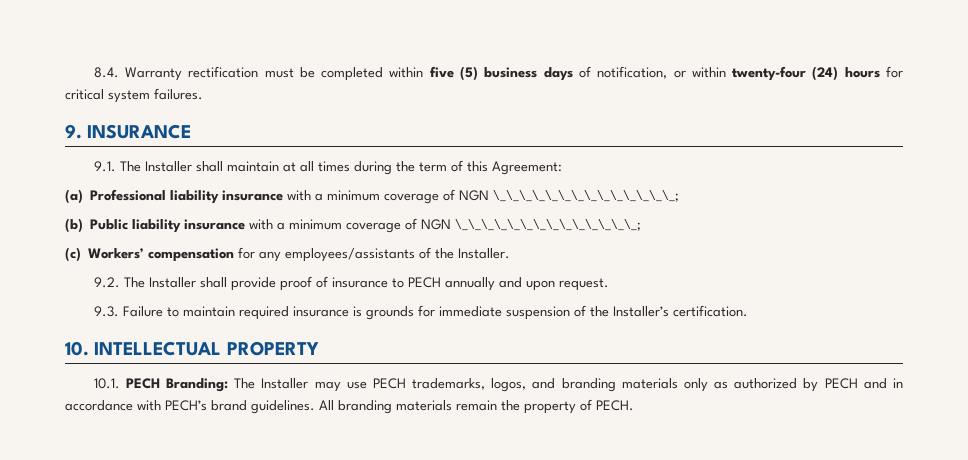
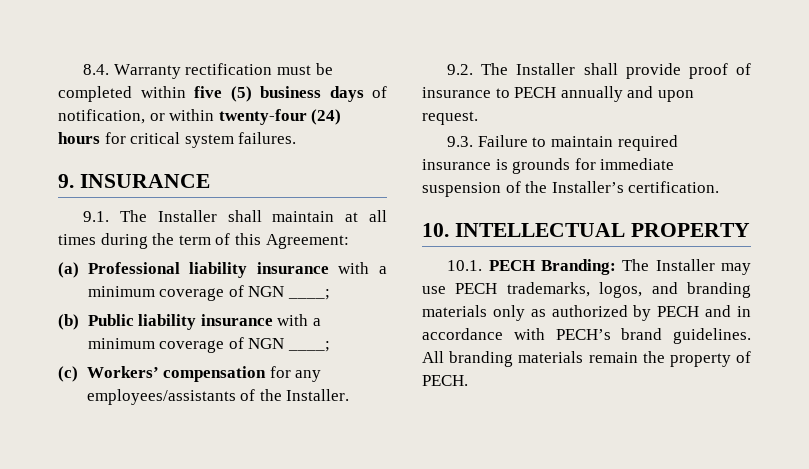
[493,190,680,202] \_\_\_\_\_\_\_\_\_\_\_\_\_\_; -> [287,289,330,300] ____;
[455,219,642,231] \_\_\_\_\_\_\_\_\_\_\_\_\_\_; -> [287,341,330,352] ____;

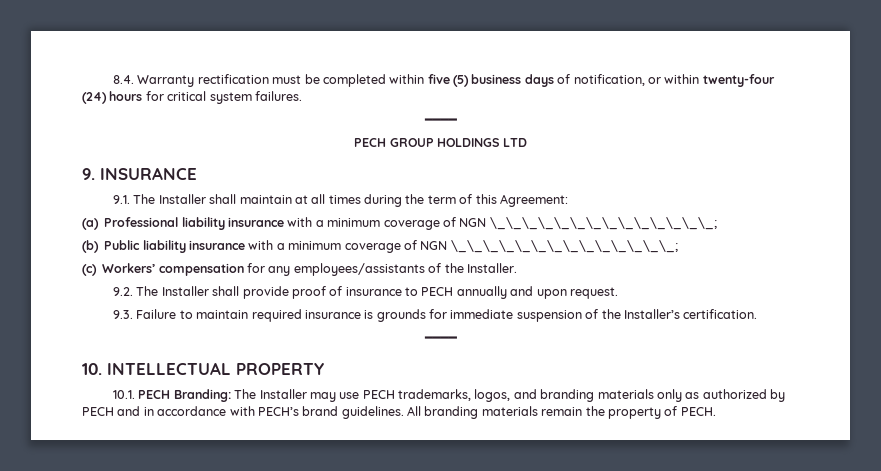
(297, 138) none -> [423,118,457,124] [354,138,527,147] // ━━━━ // PECH GROUP HOLDINGS LTD
[287,289,330,300] ____; -> [489,217,717,230] \_\_\_\_\_\_\_\_\_\_\_\_\_\_;
[287,341,330,352] ____; -> [450,240,678,253] \_\_\_\_\_\_\_\_\_\_\_\_\_\_;
(720, 187) none -> [423,336,457,342] // ━━━━

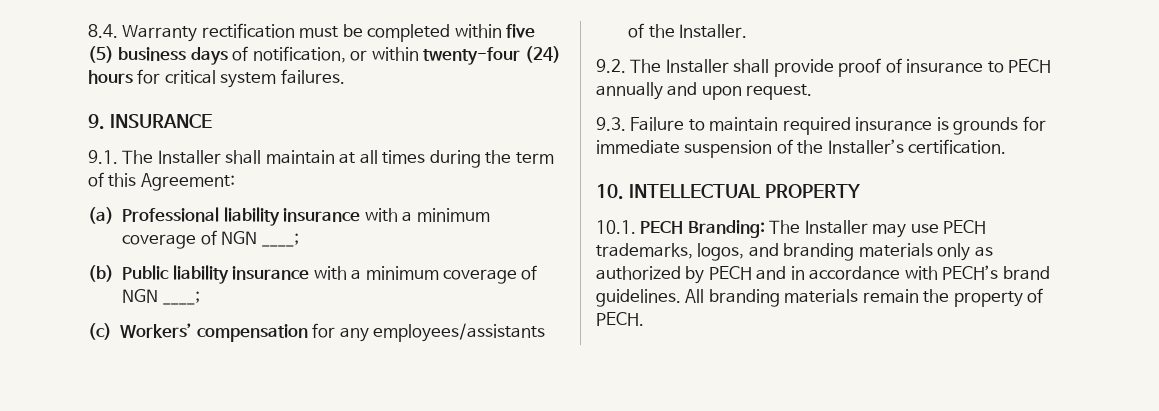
[423,118,457,124] [354,138,527,147] // ━━━━ // PECH GROUP HOLDINGS LTD -> (345, 76) none
[489,217,717,230] \_\_\_\_\_\_\_\_\_\_\_\_\_\_; -> [261,233,299,247] ____;
[450,240,678,253] \_\_\_\_\_\_\_\_\_\_\_\_\_\_; -> [162,291,200,305] ____;
[423,336,457,342] // ━━━━ -> (1007, 146) none

